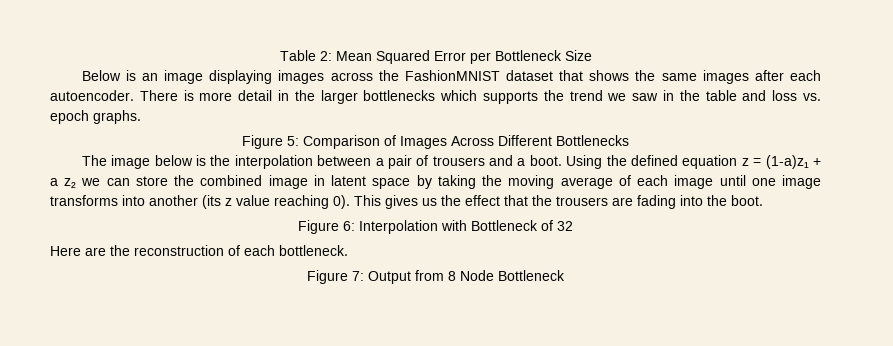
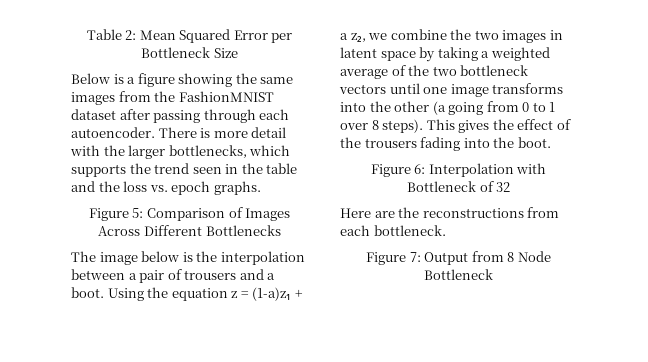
[142,70,784,84] an image displaying images across the FashionMNIST dataset that shows the same images after -> [127,73,294,87] [71,91,274,105] [71,109,256,123] a figure showing the same images from the FashionMNIST dataset after passing through
[278,90,289,101] in -> [70,145,100,156] with
[363,90,436,101] bottlenecks -> [168,145,247,158] bottlenecks,
[607,93,659,101] we saw -> [192,167,222,174] seen
(767, 95) none -> [98,181,120,192] the
[631,155,679,166] defined -> (169, 292) none
[64,175,308,189] z₂ we can store the combined image -> [350,29,547,43] z₂, we combine the two images
[482,175,714,189] the moving average of each image -> [481,47,550,61] [340,65,529,79] [339,84,386,94] a weighted average of the two bottleneck vectors
[149,195,350,209] another (its z value reaching 0). -> [369,101,556,115] [340,119,424,133] the other (a going from 0 to 1 over 8 steps).
[422,198,437,206] us -> (490, 126) none
[504,195,528,206] that -> [556,119,571,130] of
[612,197,633,206] are -> (417, 143) none
[134,245,240,256] reconstruction of -> [422,207,560,218] reconstructions from

